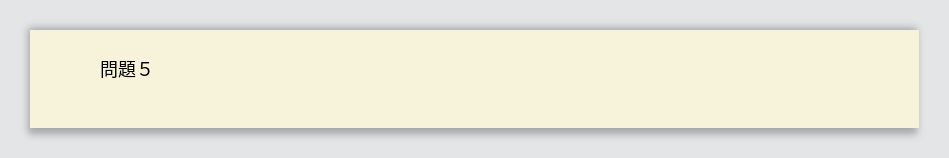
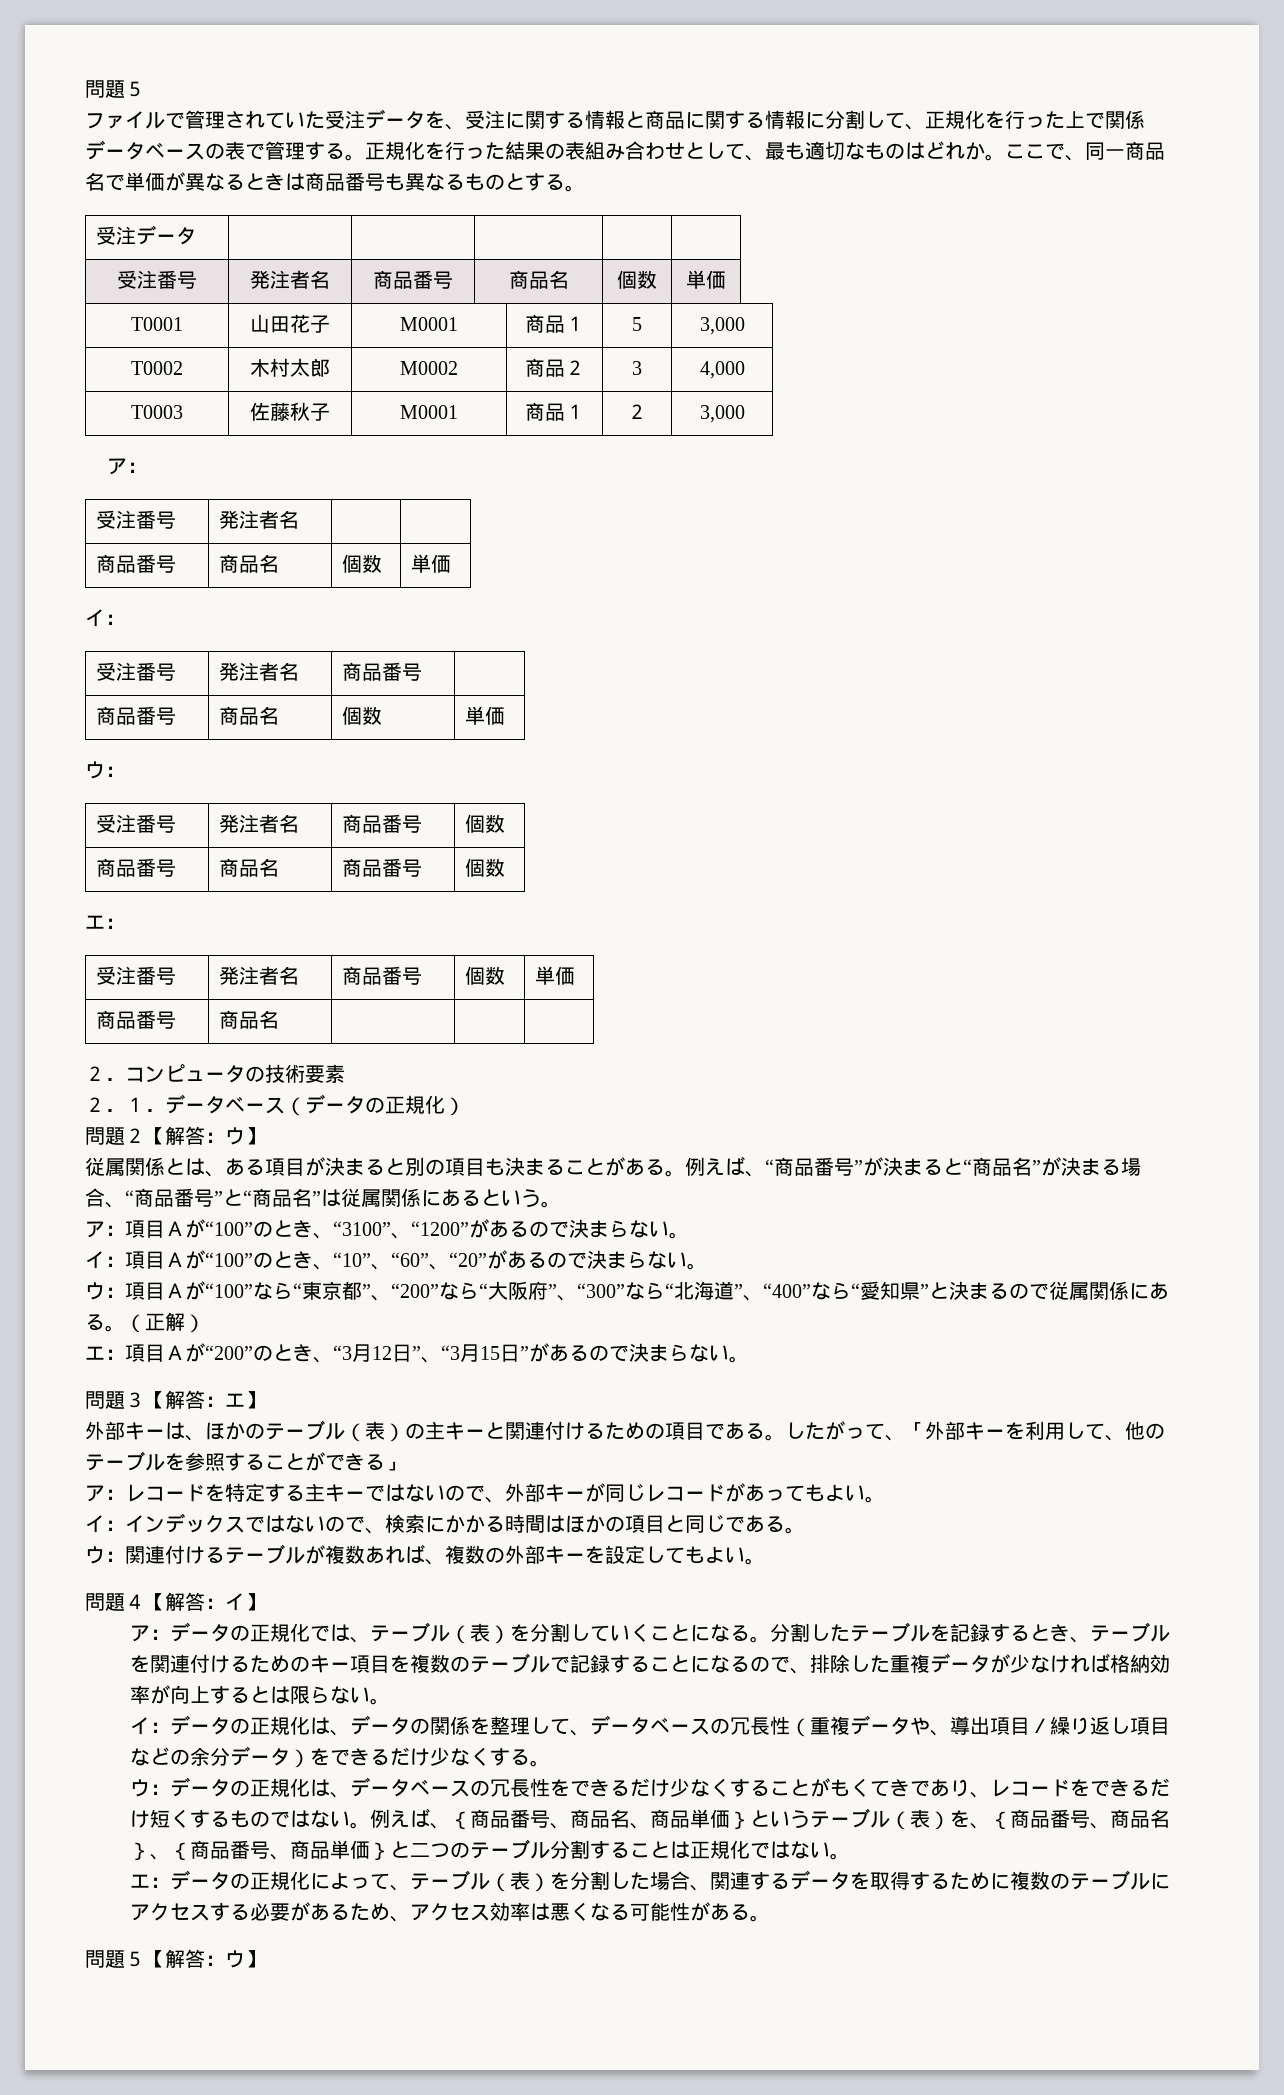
[100,61,154,79] 問題５ -> [85,80,145,98] [85,109,1145,130] [85,140,1165,161] [85,172,585,192] [95,225,196,245] [117,270,197,289] [250,270,330,289] [373,270,453,289] [508,270,569,289] [617,270,657,289] [686,270,726,289] [131,317,183,331] [250,314,330,333] [400,317,458,331] [524,314,585,333] [632,317,642,331] [699,317,745,335] [131,361,183,375] [250,358,330,377] [400,361,458,375] [524,358,585,377] [632,361,642,375] [699,361,745,379] [131,405,183,419] [250,402,330,421] [400,405,458,419] [524,402,585,421] [627,404,647,419] [699,405,745,423] [107,458,148,475] [95,510,176,529] [218,510,299,529] [95,554,176,573] [218,554,279,573] [341,554,382,573] [410,554,451,573] [85,609,125,627] [95,662,176,681] [218,662,299,681] [341,662,422,681] [95,706,176,725] [218,706,279,725] [341,706,382,725] [464,706,505,725] [85,761,125,779] [95,814,176,833] [218,814,299,833] [341,814,422,833] [464,814,505,833] [95,858,176,877] [218,858,279,877] [341,858,422,877] [464,858,505,877] [85,915,125,929] [95,966,176,985] [218,966,299,985] [341,966,422,985] [464,966,505,985] [534,966,575,985] [95,1010,176,1029] [218,1010,279,1029] [85,1064,345,1083] [85,1094,465,1116] [85,1126,265,1145] [85,1156,1141,1177] [85,1188,561,1208] [85,1219,689,1239] [85,1250,707,1270] [85,1281,1169,1301] [85,1312,205,1333] [85,1343,749,1363] [85,1390,265,1409] [85,1420,1165,1442] [85,1451,405,1471] [85,1483,885,1503] [85,1513,805,1534] [85,1544,765,1565] [85,1592,265,1611] [129,1622,1170,1644] [129,1653,1170,1674] [129,1685,390,1705] [129,1715,1170,1737] [129,1746,550,1768] [129,1777,1170,1798] [129,1808,1170,1830] [129,1839,850,1861] [129,1870,1170,1892] [129,1902,770,1922] [85,1949,265,1968] 問題５ // ファイルで管理されていた受注データを、受注に関する情報と商品に関する情報に分割して、正規化を行った上で関係データベースの表で管理する。正規化を行った結果の表組み合わせとして、最も適切なものはどれか。ここで、同一商品名で単価が異なるときは商品番号も異なるものとする。 // 受注データ | | | | | // 受注番号 | 発注者名 | 商品番号 | 商品名 | 個数 | 単価 // T0001 | 山田花子 | M0001 | 商品１ | 5 | 3,000 // T0002 | 木村太郎 | M0002 | 商品２ | 3 | 4,000 // T0003 | 佐藤秋子 | M0001 | 商品１ | ２ | 3,000 // ア： // 受注番号 | 発注者名 | | // 商品番号 | 商品名 | 個数 | 単価 // イ： // 受注番号 | 発注者名 | 商品番号 | // 商品番号 | 商品名 | 個数 | 単価 // ウ： // 受注番号 | 発注者名 | 商品番号 | 個数 // 商品番号 | 商品名 | 商品番号 | 個数 // エ： // 受注番号 | 発注者名 | 商品番号 | 個数 | 単価 // 商品番号 | 商品名 | | | // ２．コンピュータの技術要素 // ２．１．データベース（データの正規化） // 問題２【解答：ウ】 // 従属関係とは、ある項目が決まると別の項目も決まることがある。例えば、“商品番号”が決まると“商品名”が決まる場合、“商品番号”と“商品名”は従属関係にあるという。 // ア：項目Ａが“100”のとき、“3100”、“1200”があるので決まらない。 // イ：項目Ａが“100”のとき、“10”、“60”、“20”があるので決まらない。 // ウ：項目Ａが“100”なら“東京都”、“200”なら“大阪府”、“300”なら“北海道”、“400”なら“愛知県”と決まるので従属関係にある。（正解） // エ：項目Ａが“200”のとき、“3月12日”、“3月15日”があるので決まらない。 // 問題３【解答：エ】 // 外部キーは、ほかのテーブル（表）の主キーと関連付けるための項目である。したがって、「外部キーを利用して、他のテーブルを参照することができる」 // ア：レコードを特定する主キーではないので、外部キーが同じレコードがあってもよい。 // イ：インデックスではないので、検索にかかる時間はほかの項目と同じである。 // ウ：関連付けるテーブルが複数あれば、複数の外部キーを設定してもよい。 // 問題４【解答：イ】 // ア：データの正規化では、テーブル（表）を分割していくことになる。分割したテーブルを記録するとき、テーブルを関連付けるためのキー項目を複数のテーブルで記録することになるので、排除した重複データが少なければ格納効率が向上するとは限らない。 // イ：データの正規化は、データの関係を整理して、データベースの冗長性（重複データや、導出項目／繰り返し項目などの余分データ）をできるだけ少なくする。 // ウ：データの正規化は、データベースの冗長性をできるだけ少なくすることがもくてきであり、レコードをできるだけ短くするものではない。例えば、｛商品番号、商品名、商品単価｝というテーブル（表）を、｛商品番号、商品名｝、｛商品番号、商品単価｝と二つのテーブル分割することは正規化ではない。 // エ：データの正規化によって、テーブル（表）を分割した場合、関連するデータを取得するために複数のテーブルにアクセスする必要があるため、アクセス効率は悪くなる可能性がある。 // 問題５【解答：ウ】

